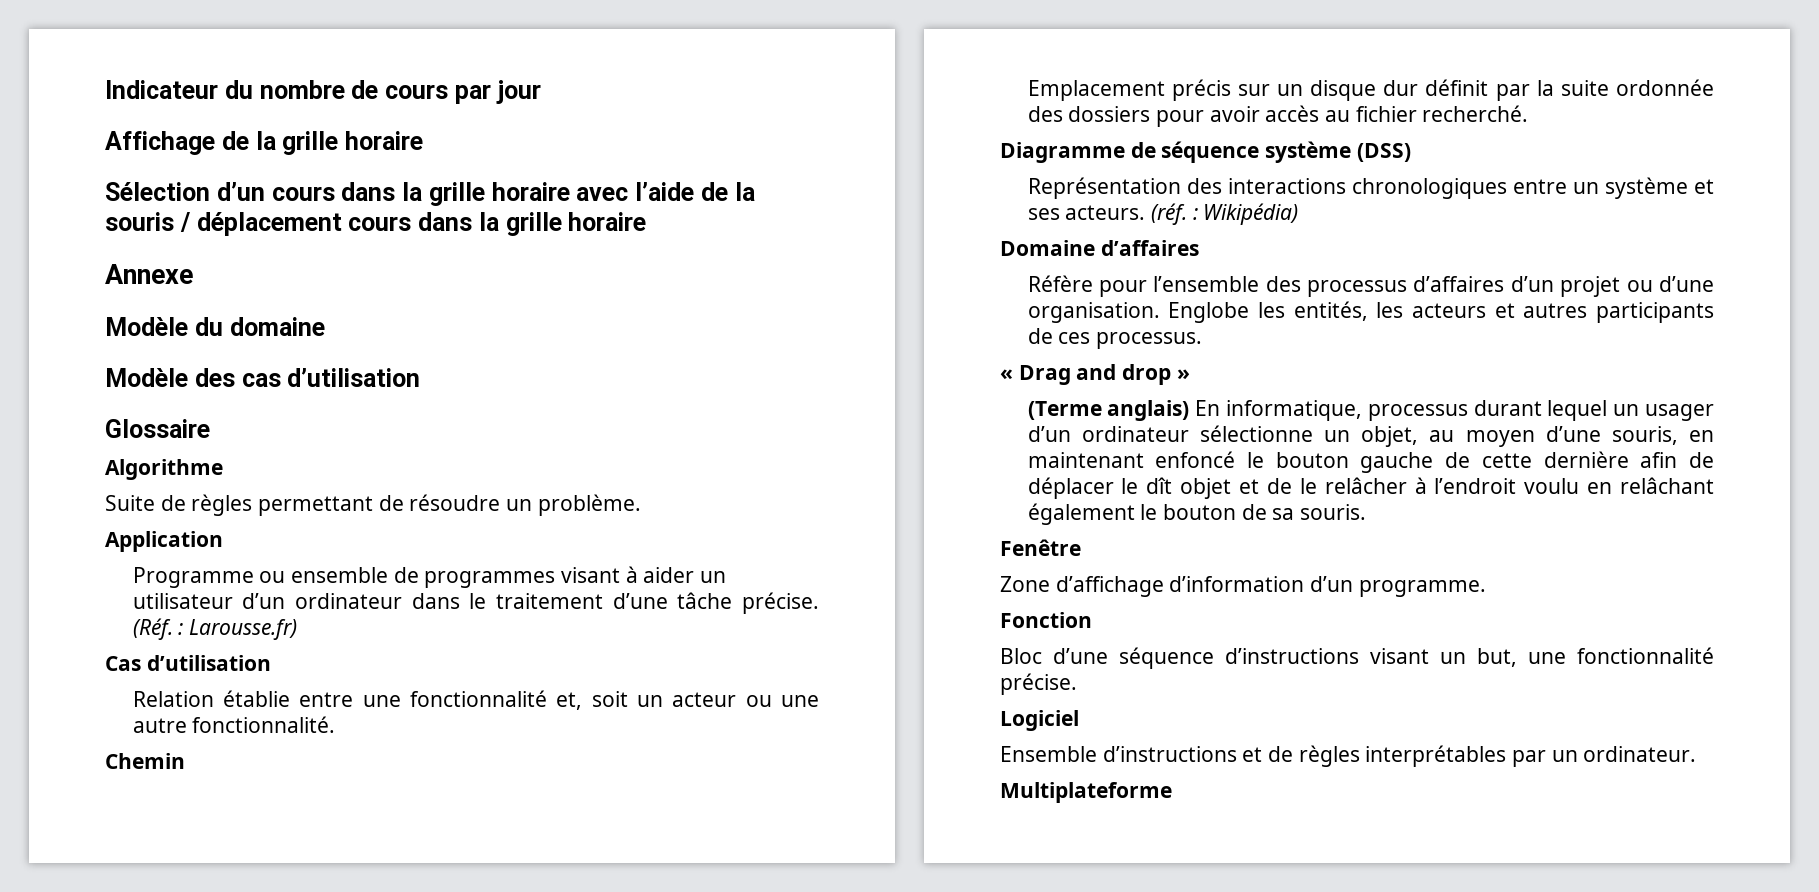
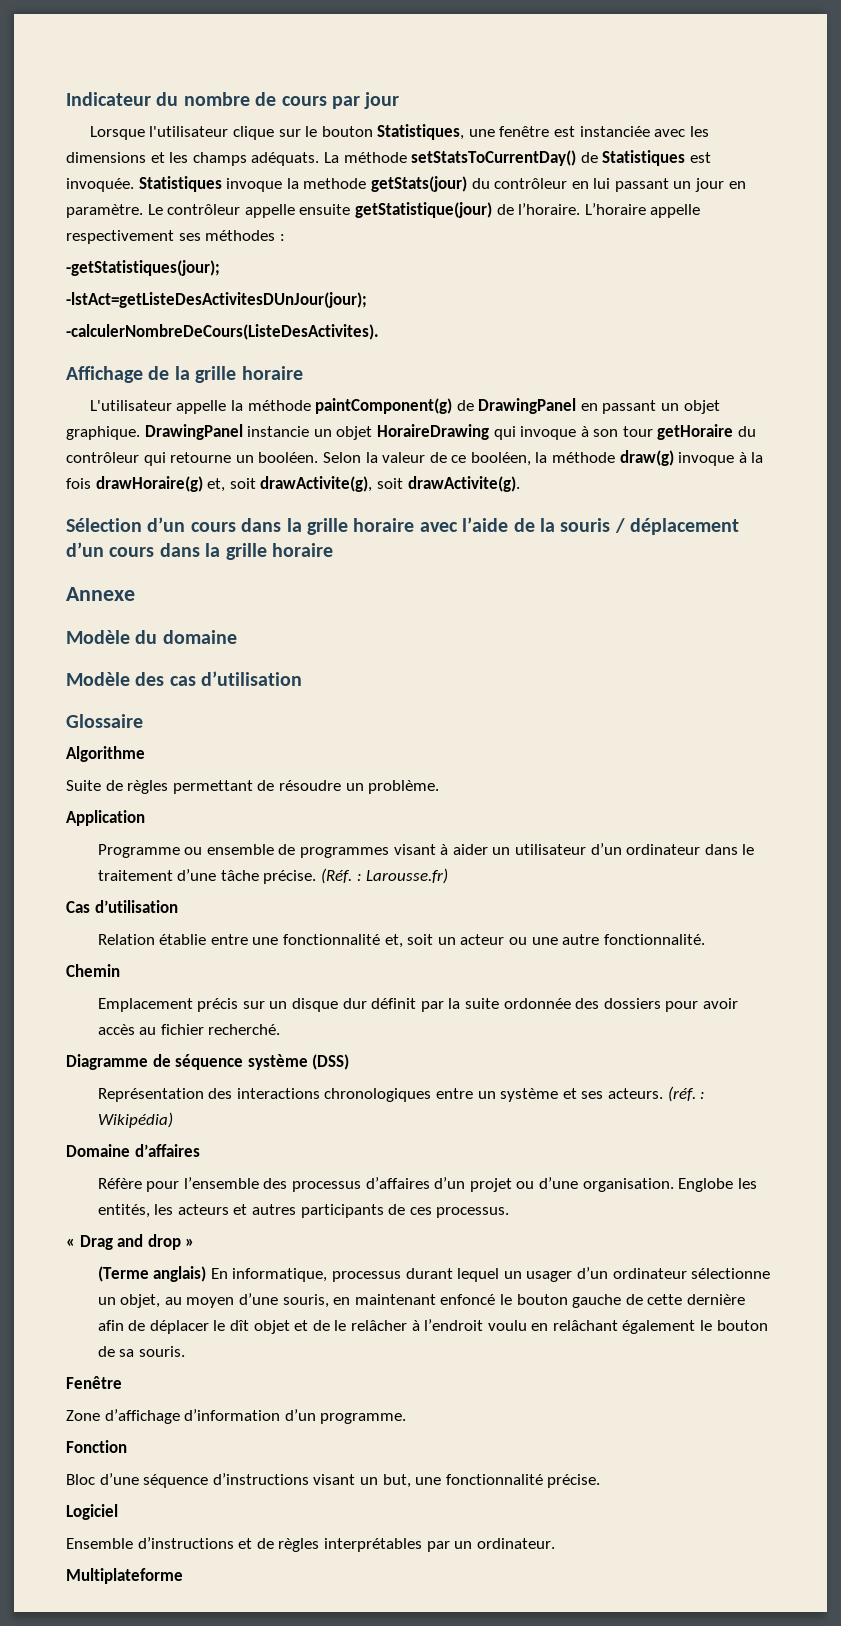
(541, 92) none -> [89,124,709,140] [66,150,711,166] [66,176,746,192] [66,202,701,218] [66,230,285,244] [66,260,220,276] [66,292,367,308] [66,324,379,340] // Lorsque l'utilisateur clique sur le bouton Statistiques, une fenêtre est instanciée avec les dimensions et les champs adéquats. La méthode setStatsToCurrentDay() de Statistiques est invoquée. Statistiques invoque la methode getStats(jour) du contrôleur en lui passant un jour en paramètre. Le contrôleur appelle ensuite getStatistique(jour) de l’horaire. L’horaire appelle respectivement ses méthodes : // -getStatistiques(jour); // -lstAct=getListeDesActivitesDUnJour(jour); // -calculerNombreDeCours(ListeDesActivites).
(423, 140) none -> [89,398,720,414] [66,424,757,440] [66,450,764,466] [66,476,520,492] // L'utilisateur appelle la méthode paintComponent(g) de DrawingPanel en passant un objet graphique. DrawingPanel instancie un objet HoraireDrawing qui invoque à son tour getHoraire du contrôleur qui retourne un booléen. Selon la valeur de ce booléen, la méthode draw(g) invoque à la fois drawHoraire(g) et, soit drawActivite(g), soit drawActivite(g).
(342, 224) none -> [66,542,104,557] d’un

